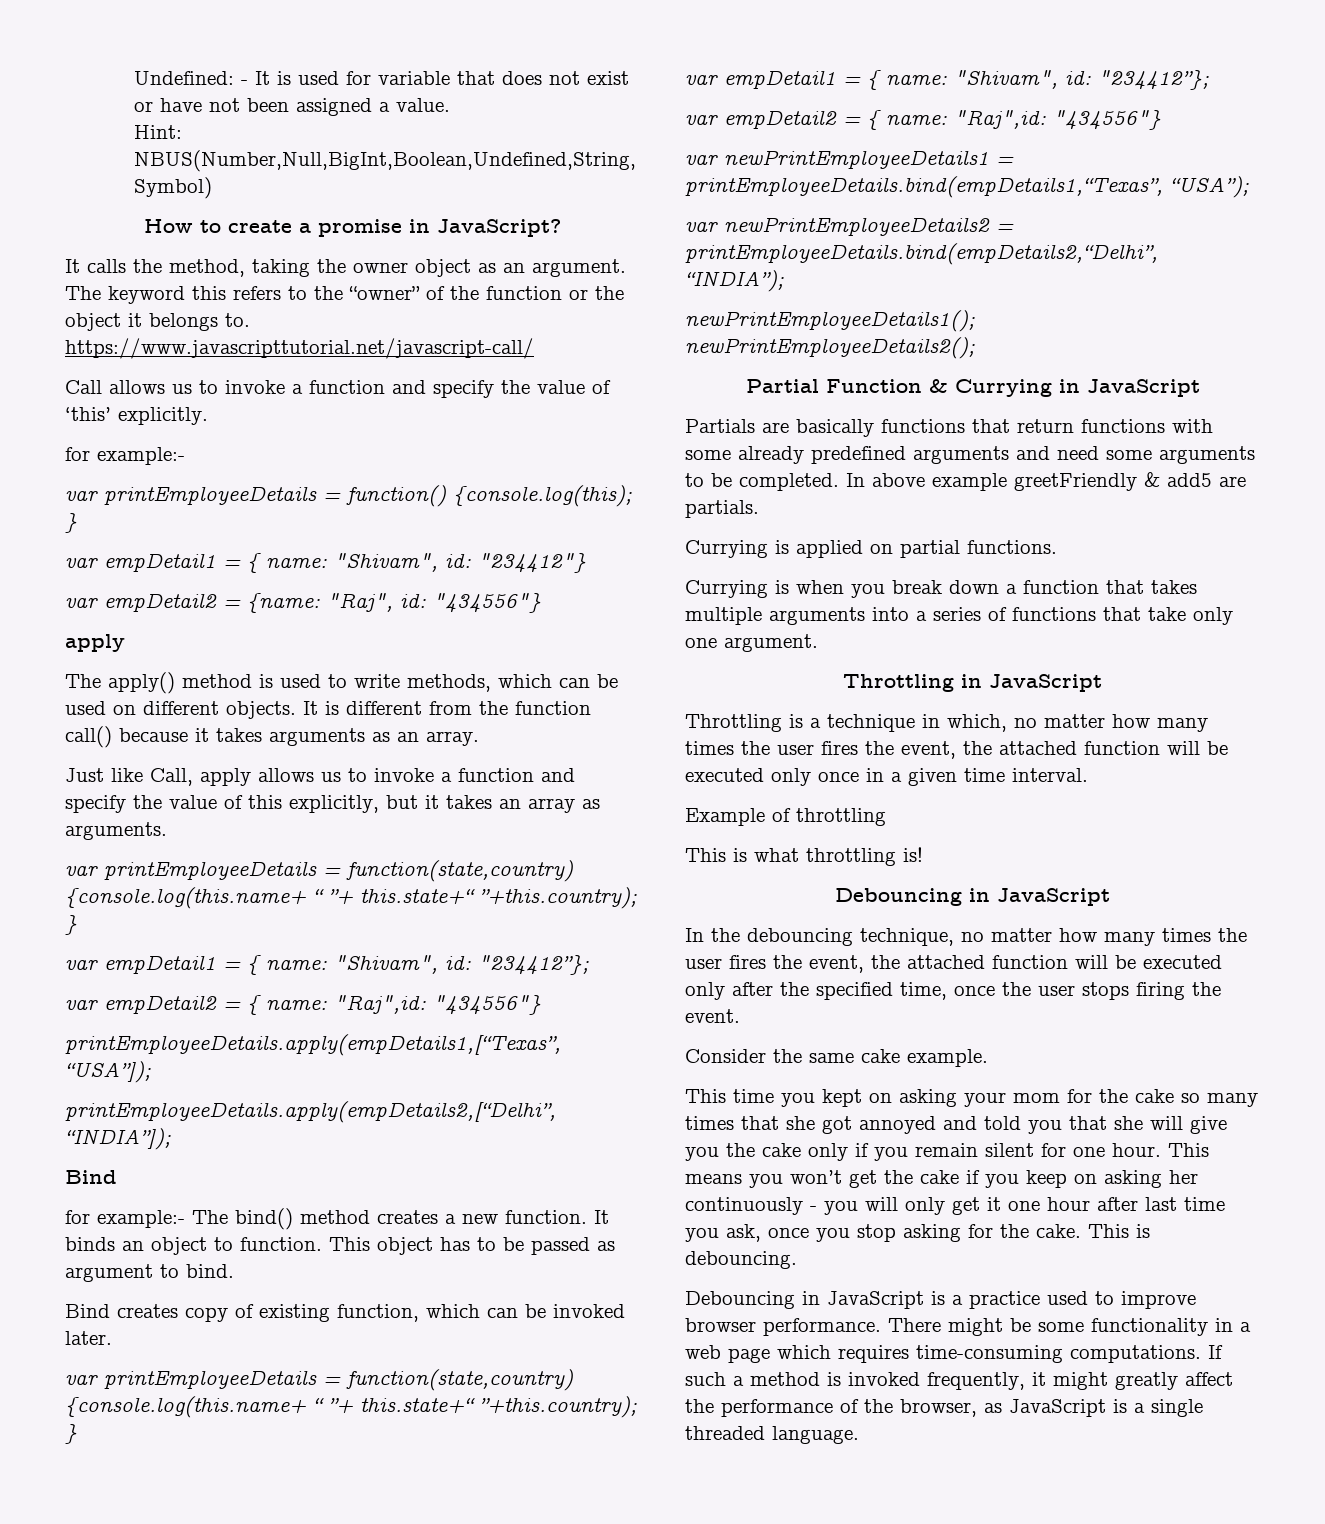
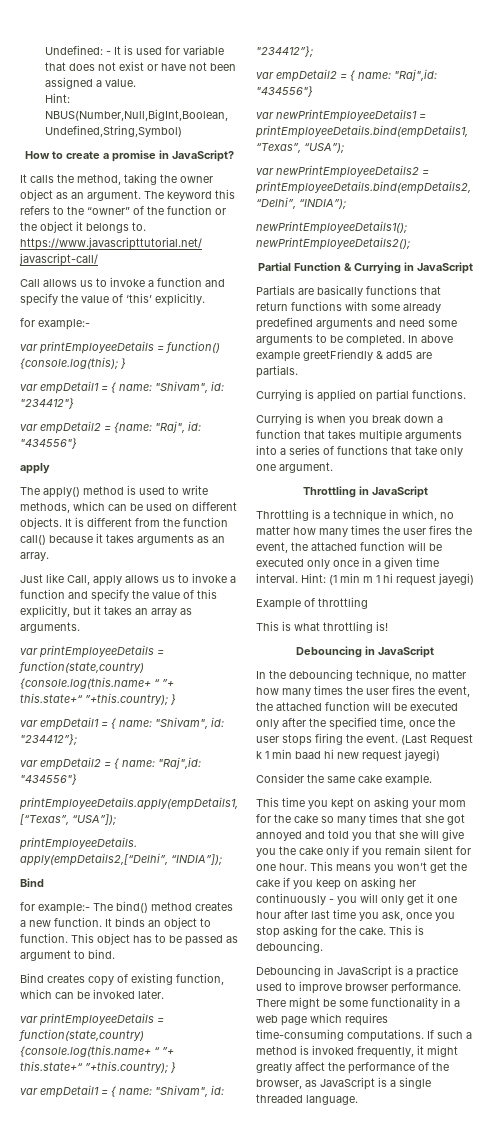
(1088, 775) none -> [301,573,474,586] Hint: (1 min m 1 hi request jayegi)
(740, 1016) none -> [401,734,473,746] [256,749,440,762] (Last Request k 1 min baad hi new request jayegi)

